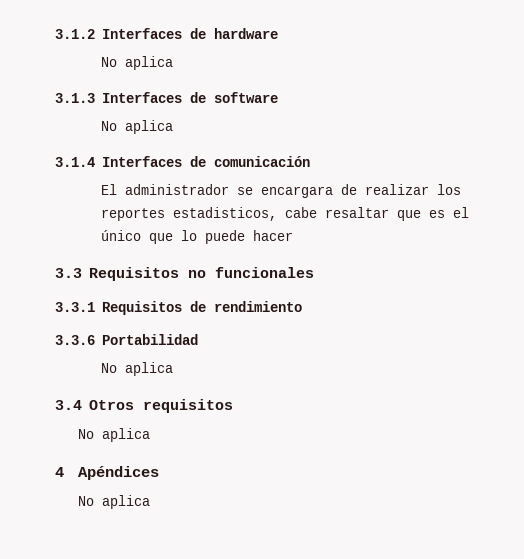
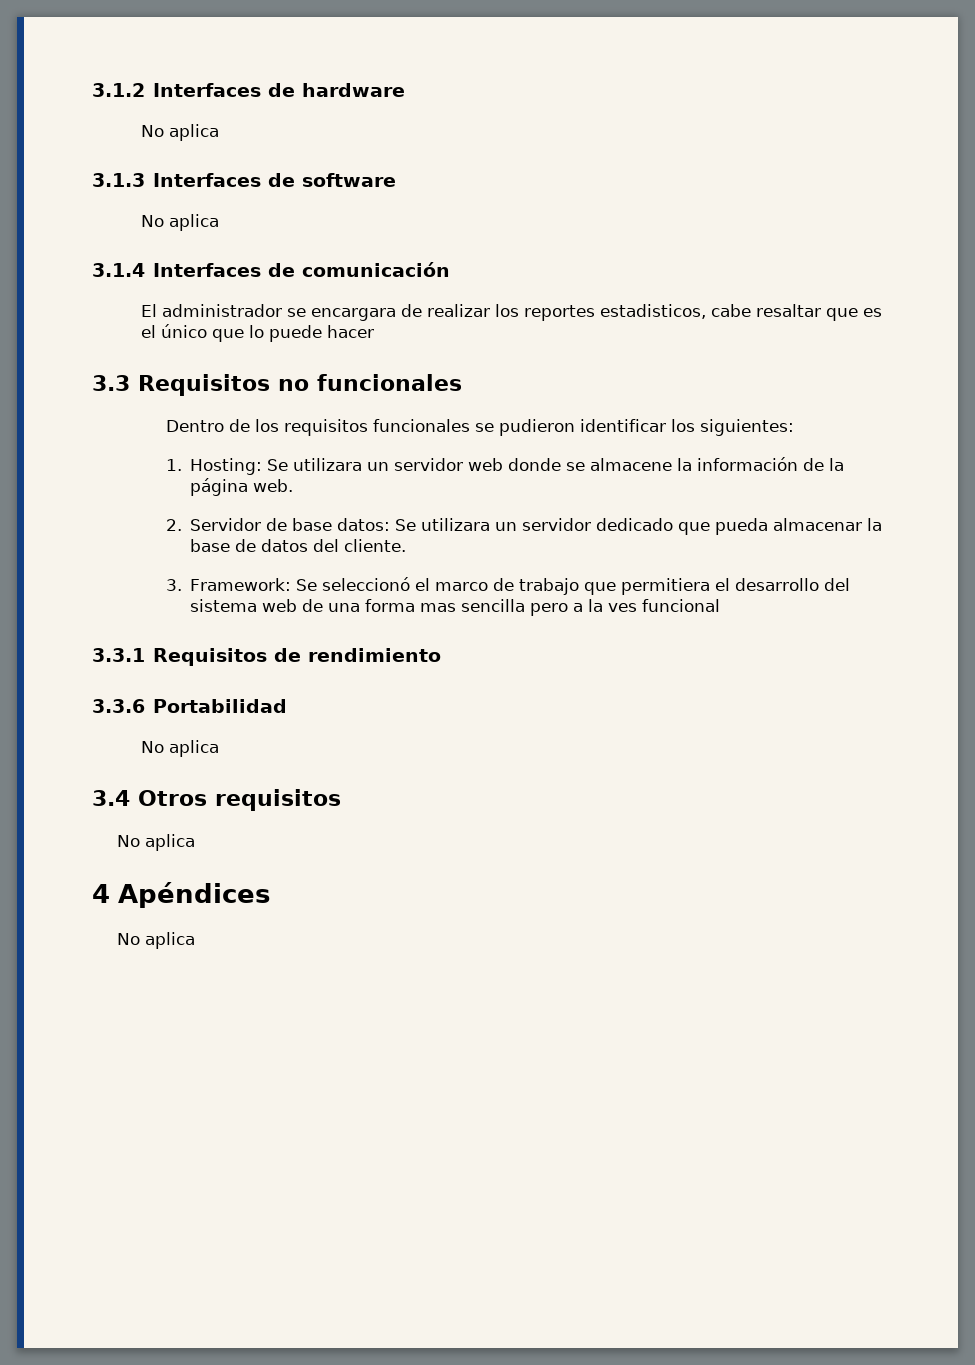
(314, 272) none -> [165,419,794,436] [165,457,845,475] [190,478,294,496] [165,518,883,535] [190,539,407,552] [165,577,851,595] [190,599,721,616] // Dentro de los requisitos funcionales se pudieron identificar los siguientes: // 1. Hosting: Se utilizara un servidor web donde se almacene la información de la página web. // 2. Servidor de base datos: Se utilizara un servidor dedicado que pueda almacenar la base de datos del cliente. // 3. Framework: Se seleccionó el marco de trabajo que permitiera el desarrollo del sistema web de una forma mas sencilla pero a la ves funcional

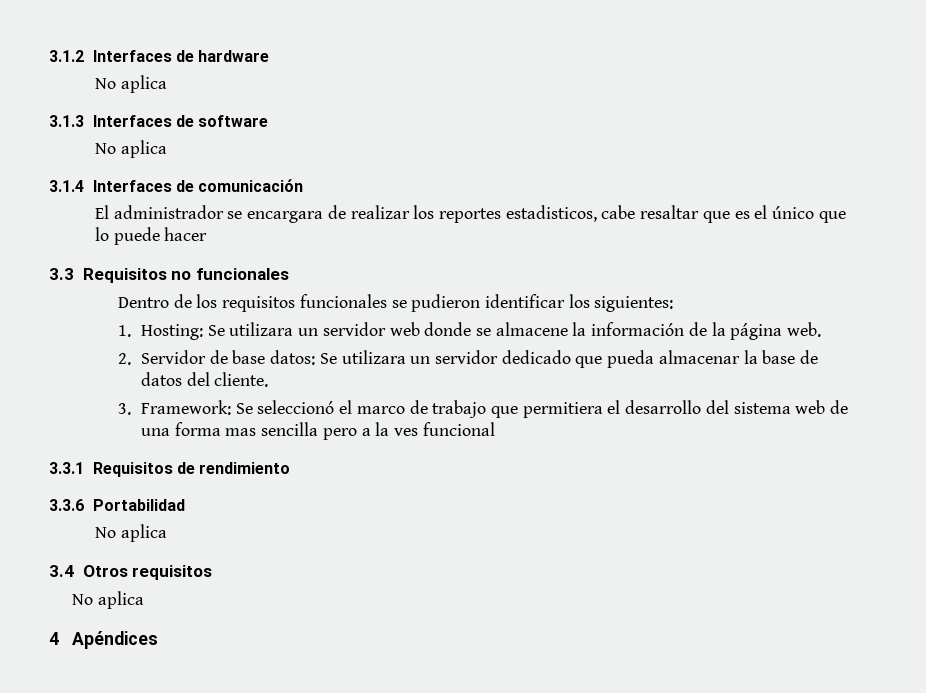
[116,932,195,949] // No aplica -> (158, 640) none

